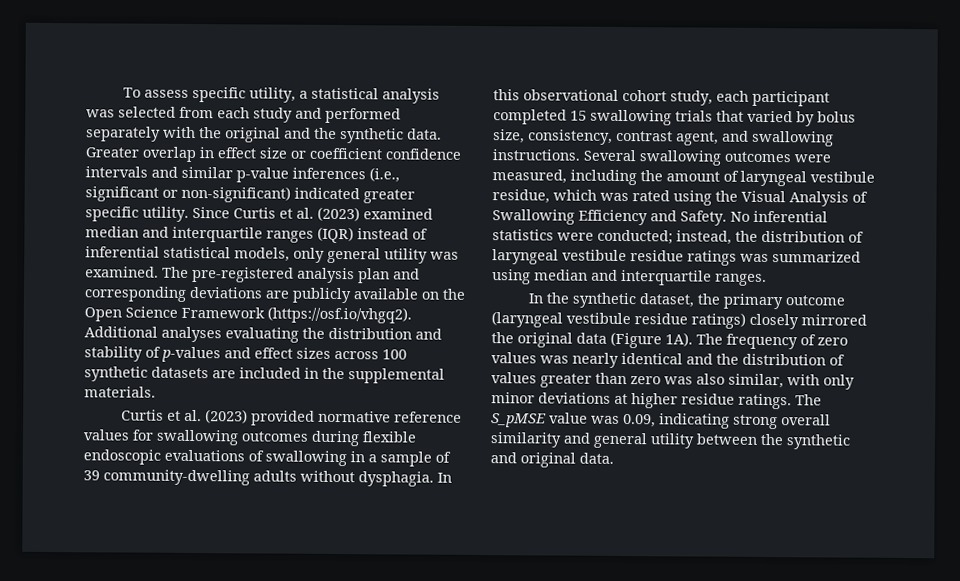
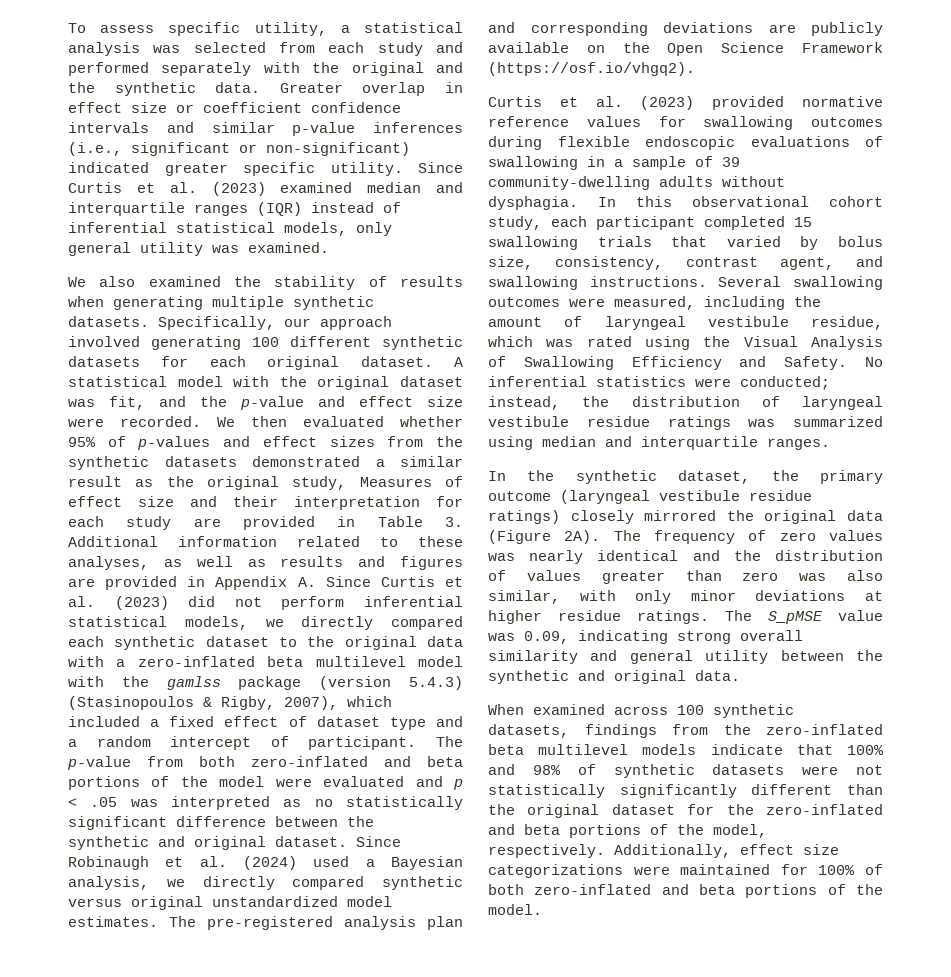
(159, 272) none -> [68,276,463,290] [68,296,374,310] [68,316,392,330] [68,336,463,350] [68,356,463,370] [68,376,463,390] [68,396,463,410] [68,416,463,427] [68,436,464,450] [68,456,463,470] [68,476,463,490] [68,496,463,510] [68,516,463,530] [68,536,463,547] [68,556,463,570] [68,576,464,590] [68,596,463,610] [68,616,463,630] [68,636,463,650] [68,656,463,667] [68,676,464,690] [68,696,392,710] [68,716,463,730] [68,736,463,750] [67,756,463,770] [68,776,463,790] [68,796,463,810] [68,816,374,830] [68,836,401,850] [68,856,463,870] [68,876,463,890] [68,896,392,910] [68,916,158,927] // We also examined the stability of results when generating multiple synthetic datasets. Specifically, our approach involved generating 100 different synthetic datasets for each original dataset. A statistical model with the original dataset was fit, and the p-value and effect size were recorded. We then evaluated whether 95% of p-values and effect sizes from the synthetic datasets demonstrated a similar result as the original study, Measures of effect size and their interpretation for each study are provided in Table 3. Additional information related to these analyses, as well as results and figures are provided in Appendix A. Since Curtis et al. (2023) did not perform inferential statistical models, we directly compared each synthetic dataset to the original data with a zero-inflated beta multilevel model with the gamlss package (version 5.4.3) (Stasinopoulos & Rigby, 2007), which included a fixed effect of dataset type and a random intercept of participant. The p-value from both zero-inflated and beta portions of the model were evaluated and p < .05 was interpreted as no statistically significant difference between the synthetic and original dataset. Since Robinaugh et al. (2024) used a Bayesian analysis, we directly compared synthetic versus original unstandardized model estimates.
[84,326,442,343] [84,346,407,363] [84,366,445,384] [84,386,156,398] Additional analyses evaluating the distribution and stability of p-values and effect sizes across 100 synthetic datasets are included in the supplemental materials. -> (695, 69) none
[665,332,693,347] 1A). -> [564,530,601,544] 2A).
(614, 458) none -> [488,704,794,718] [488,724,883,738] [488,744,884,755] [488,764,883,778] [488,784,883,798] [488,804,883,818] [488,824,767,838] [488,844,839,858] [488,864,883,878] [488,884,883,898] [488,904,542,915] // When examined across 100 synthetic datasets, findings from the zero-inflated beta multilevel models indicate that 100% and 98% of synthetic datasets were not statistically significantly different than the original dataset for the zero-inflated and beta portions of the model, respectively. Additionally, effect size categorizations were maintained for 100% of both zero-inflated and beta portions of the model.

